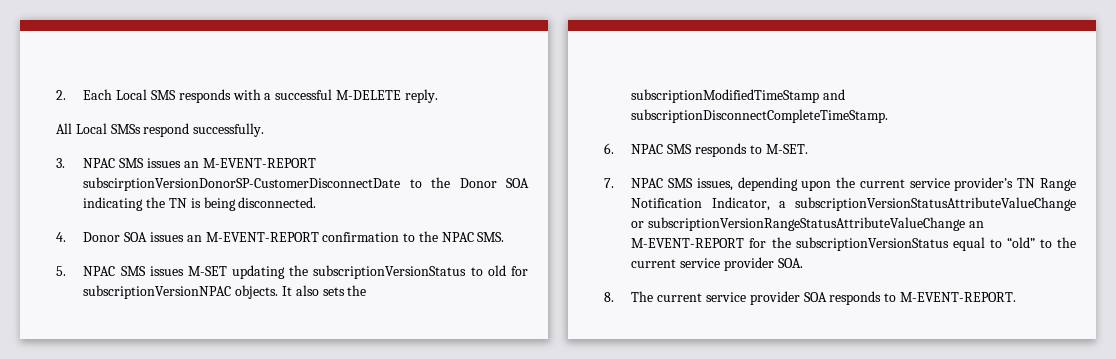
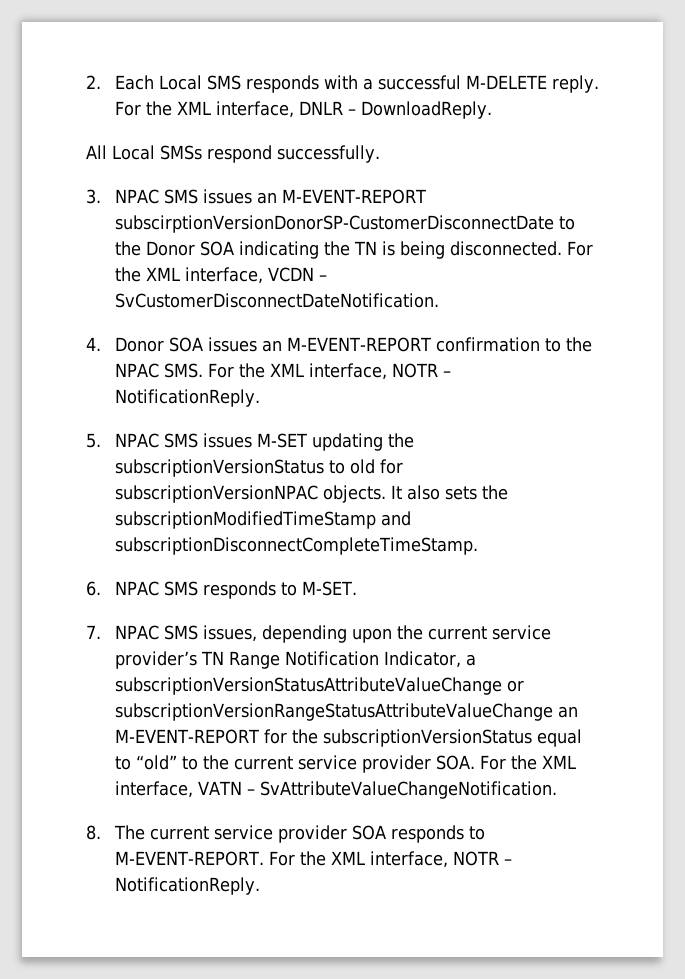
(438, 96) none -> [114,101,492,119] For the XML interface, DNLR – DownloadReply.
(317, 202) none -> [566,241,593,256] [114,267,327,284] [114,293,439,308] For the XML interface, VCDN – SvCustomerDisconnectDateNotification.
(505, 237) none -> [207,363,451,380] [114,389,260,407] For the XML interface, NOTR – NotificationReply.
(803, 263) none -> [479,755,576,770] [114,781,557,799] For the XML interface, VATN – SvAttributeValueChangeNotification.
(1016, 297) none -> [268,851,512,868] [114,877,260,895] For the XML interface, NOTR – NotificationReply.

